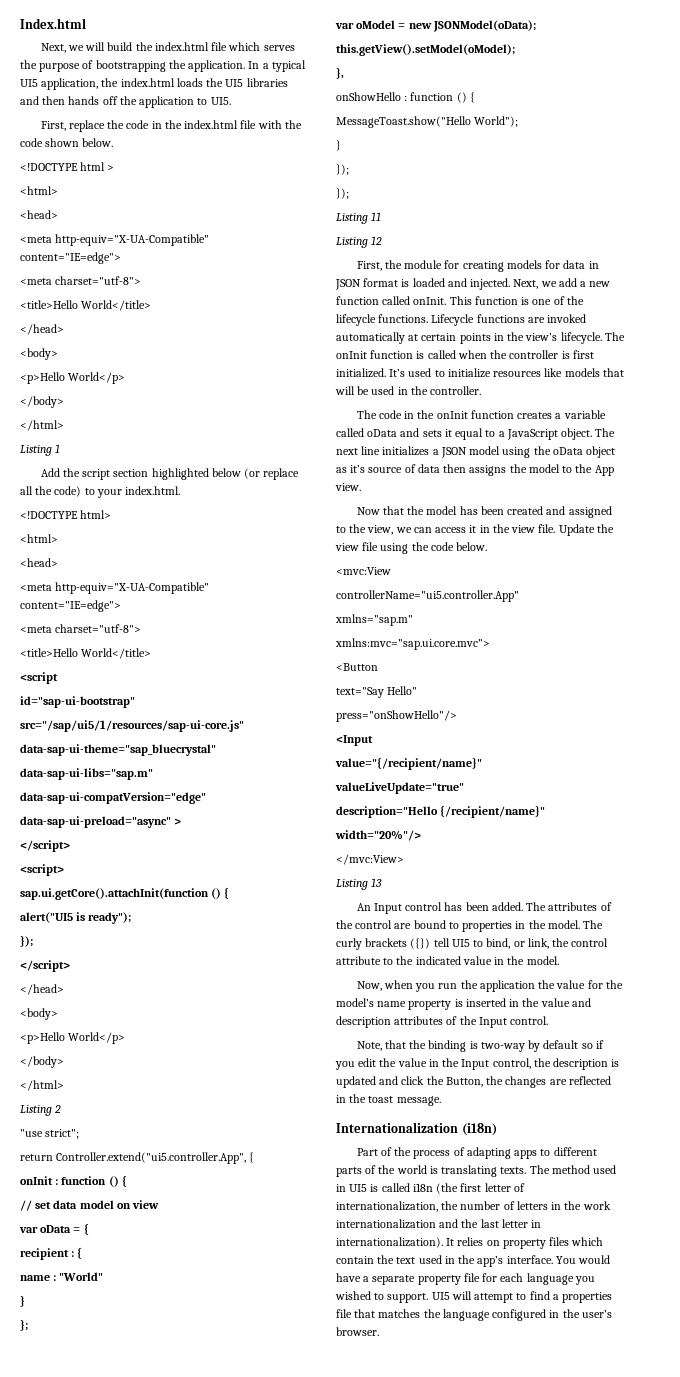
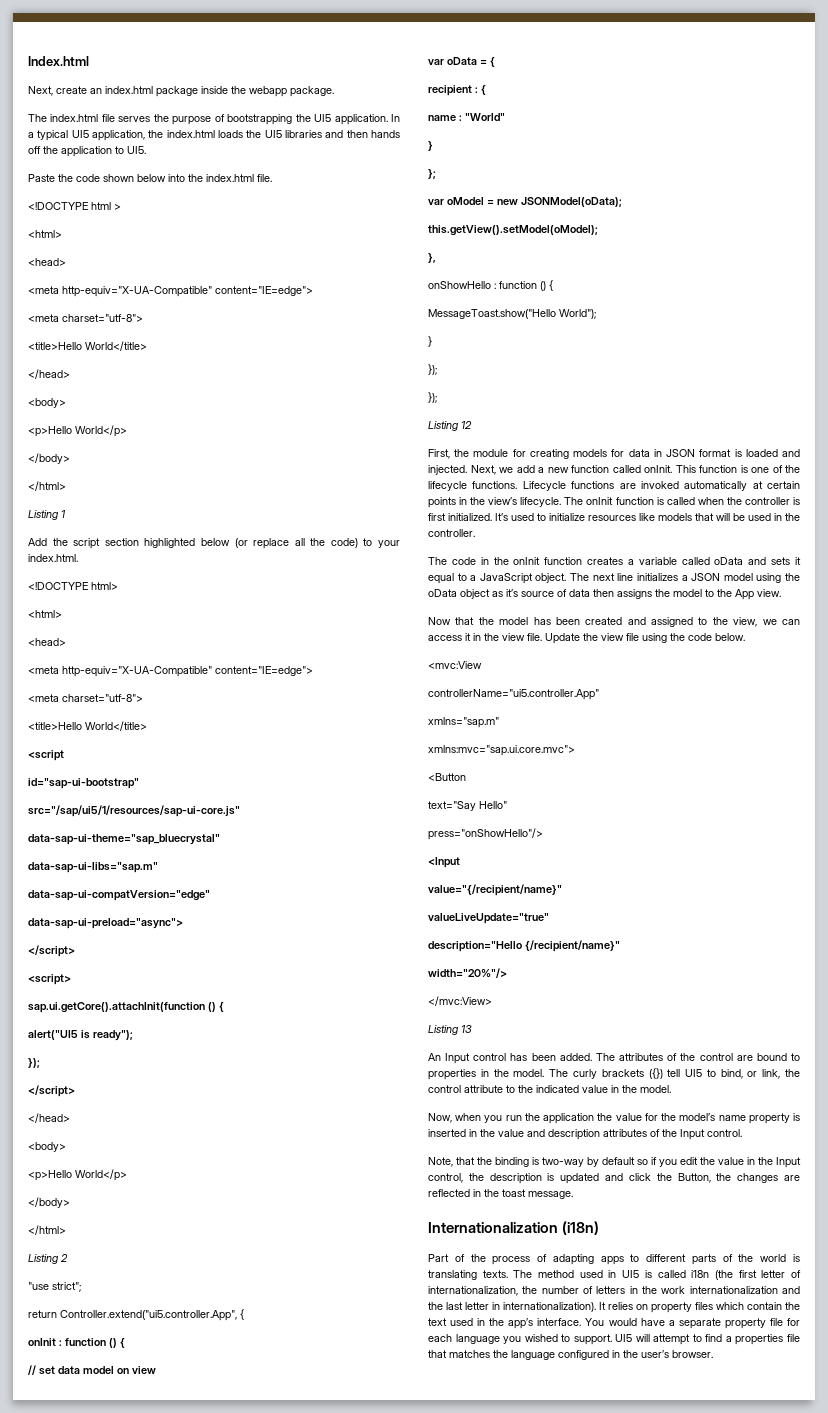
[67,42,261,51] we will build the index.html file which -> [56,86,334,97] [28,114,115,122] create an index.html package inside the webapp package. // The index.html file
(186, 64) none -> [314,114,332,122] UI5
[40,120,302,132] [20,138,114,147] First, replace the code in the index.html file with the code shown below. -> [28,174,272,182] Paste the code shown below into the index.html file.
[20,816,182,828] data-sap-ui-preload="async" > -> [28,918,183,929] data-sap-ui-preload="async">
[336,212,382,224] // Listing 11 -> (437, 397) none

